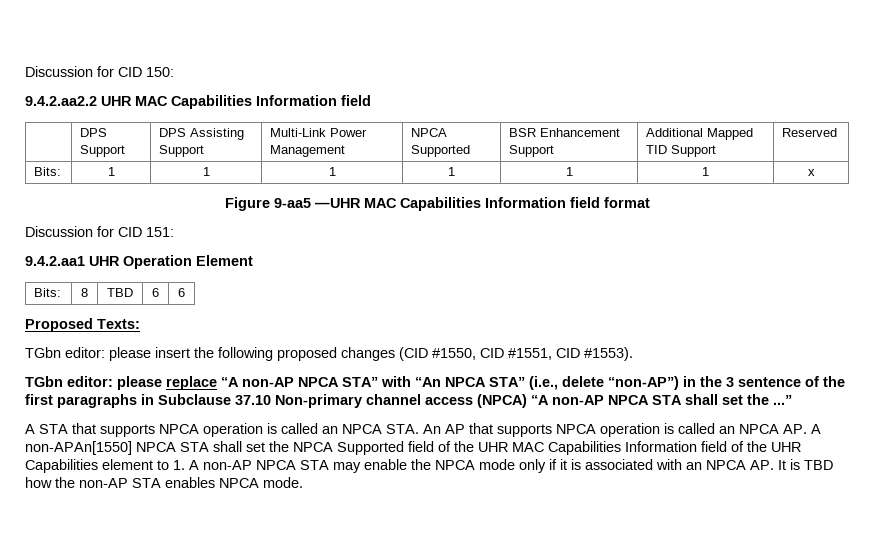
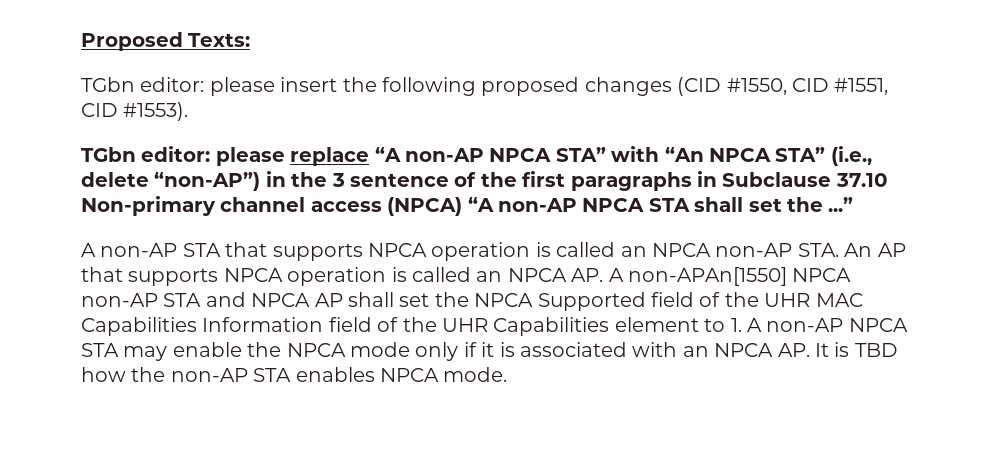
[25,66,174,77] [25,95,371,109] [80,128,108,137] [80,145,126,157] [159,128,245,140] [159,145,205,157] [270,128,368,137] [270,145,346,157] [411,128,448,137] [411,145,471,157] [509,128,621,137] [509,145,555,157] [646,128,754,140] [646,145,717,157] [782,128,838,137] [34,167,62,176] [107,167,115,176] [202,167,210,176] [328,167,336,176] [448,167,455,176] [565,167,573,176] [702,167,709,176] [807,169,815,176] [224,197,650,211] [25,226,174,237] [25,255,253,269] [34,288,62,297] [81,288,88,297] [107,288,133,297] [152,288,159,297] [178,288,185,297] Discussion for CID 150: // 9.4.2.aa2.2 UHR MAC Capabilities Information field // | DPS Support | DPS Assisting Support | Multi-Link Power Management | NPCA Supported | BSR Enhancement Support | Additional Mapped TID Support | Reserved // Bits: | 1 | 1 | 1 | 1 | 1 | 1 | x // Figure 9-aa5 —UHR MAC Capabilities Information field format // Discussion for CID 151: // 9.4.2.aa1 UHR Operation Element // Bits: | 8 | TBD | 6 | 6 // -> (81, 41) none
(35, 429) none -> [100,243,178,257] non-AP
(382, 429) none -> [715,243,793,257] non-AP
[180,442,209,452] STA -> [81,292,343,307] non-AP STA and NPCA AP

